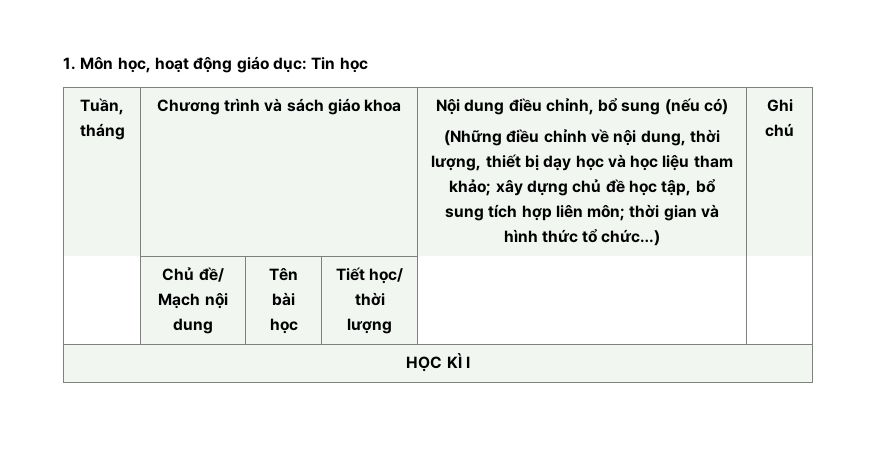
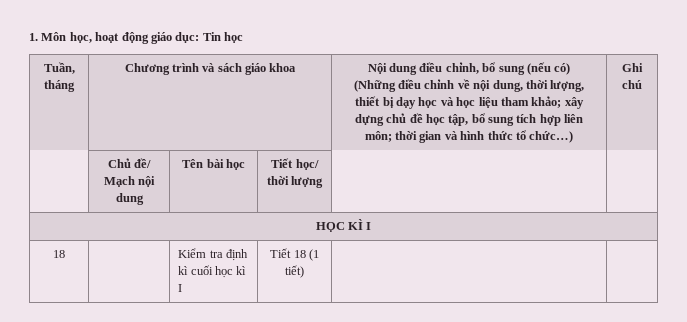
(470, 362) none -> [53,250,65,258] [178,248,248,261] [178,265,247,278] [178,284,183,292] [270,248,319,261] [285,265,304,278] // 18 | | Kiểm tra định kì cuối học kì I | Tiết 18 (1 tiết) | |

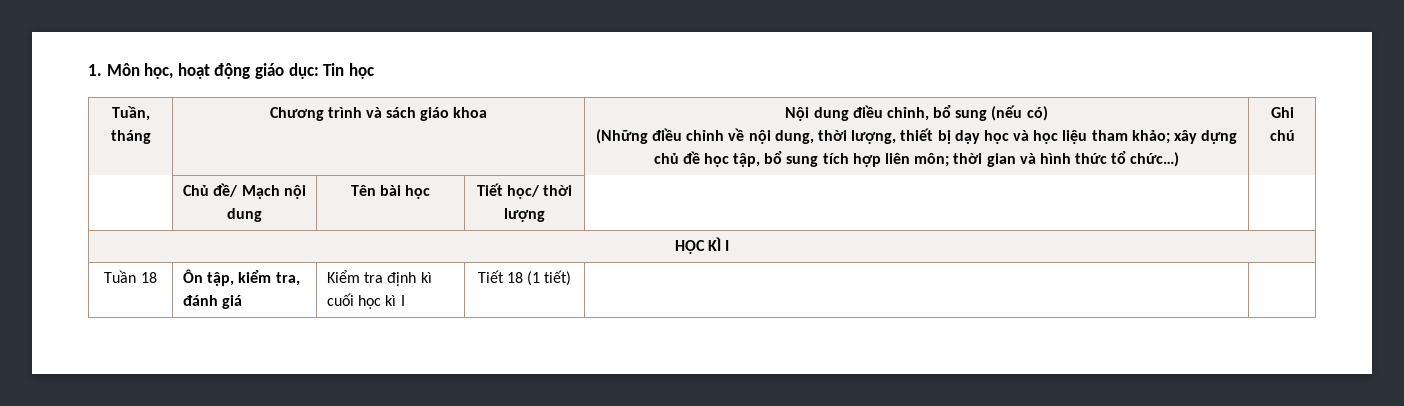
(372, 226) none -> [104,270,137,283] Tuần
(65, 254) none -> [183,269,300,286] [183,295,243,309] Ôn tập, kiểm tra, đánh giá

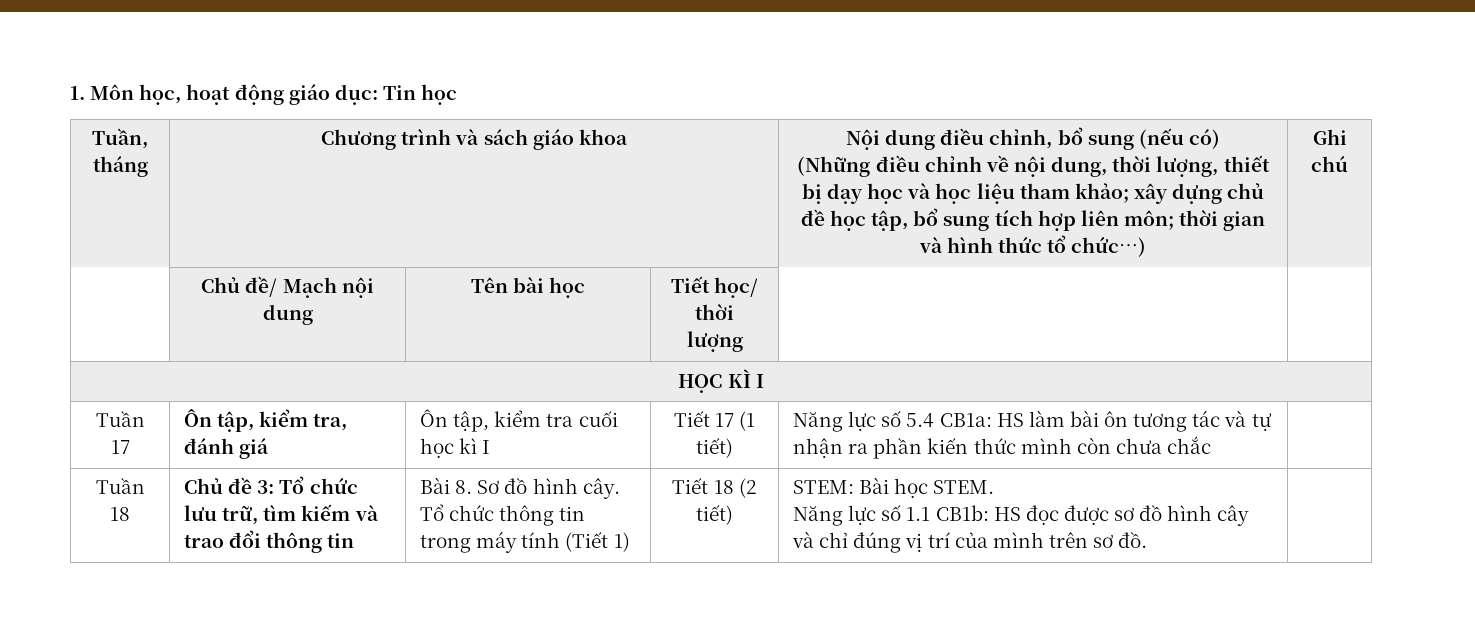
[140,272,157,283] 18 -> [110,440,130,454] 17
[327,270,432,286] Kiểm tra định kì -> [420,409,574,432] Ôn tập, kiểm tra
[506,272,523,283] 18 -> [715,413,734,427] 17
(572, 278) none -> [793,410,1272,432] [793,436,1212,459] [95,478,145,494] [110,507,130,521] [184,476,358,494] [184,504,379,525] [184,530,355,553] [420,477,620,499] [420,504,586,526] [420,531,630,553] [672,478,757,498] [696,505,733,525] [793,477,995,498] [793,505,1250,526] [792,531,1148,553] Năng lực số 5.4 CB1a: HS làm bài ôn tương tác và tự nhận ra phần kiến thức mình còn chưa chắc | // Tuần 18 | Chủ đề 3: Tổ chức lưu trữ, tìm kiếm và trao đổi thông tin | Bài 8. Sơ đồ hình cây. Tổ chức thông tin trong máy tính (Tiết 1) | Tiết 18 (2 tiết) | STEM: Bài học STEM. // Năng lực số 1.1 CB1b: HS đọc được sơ đồ hình cây và chỉ đúng vị trí của mình trên sơ đồ.

